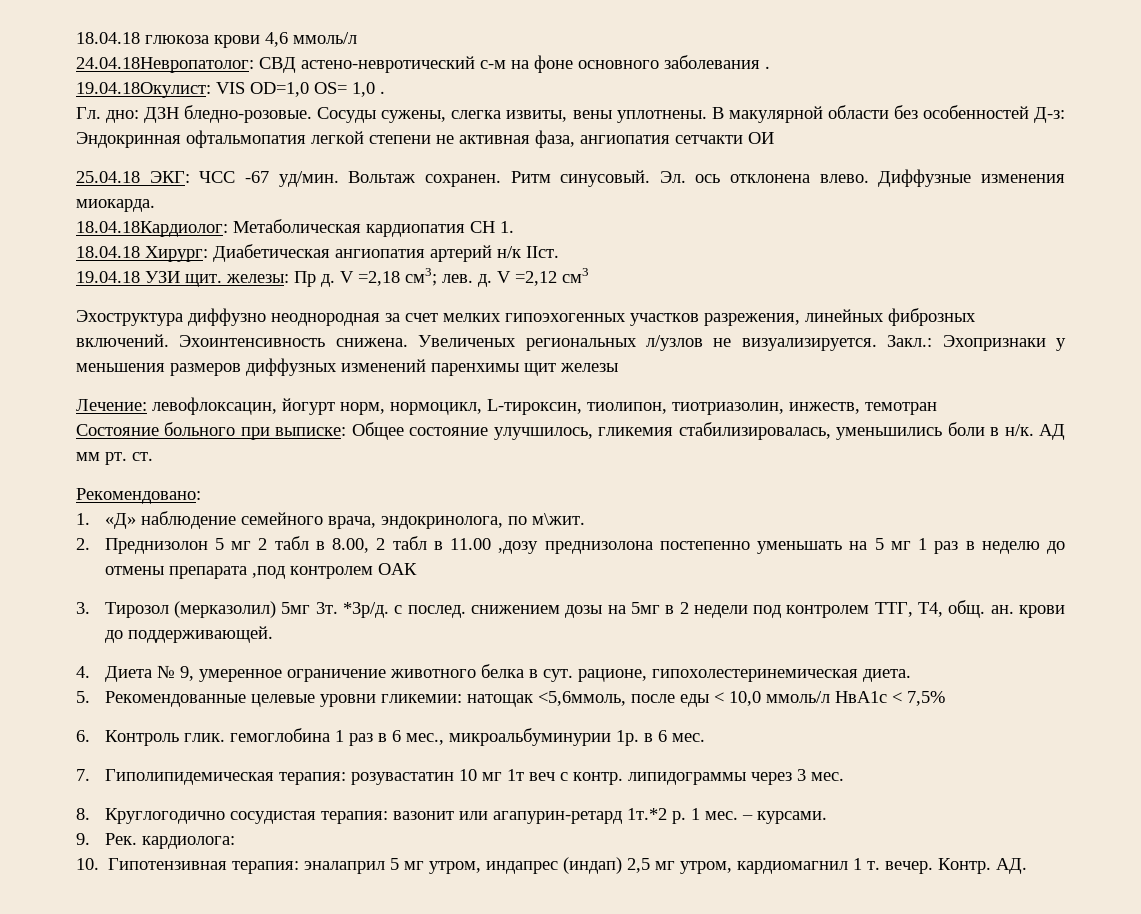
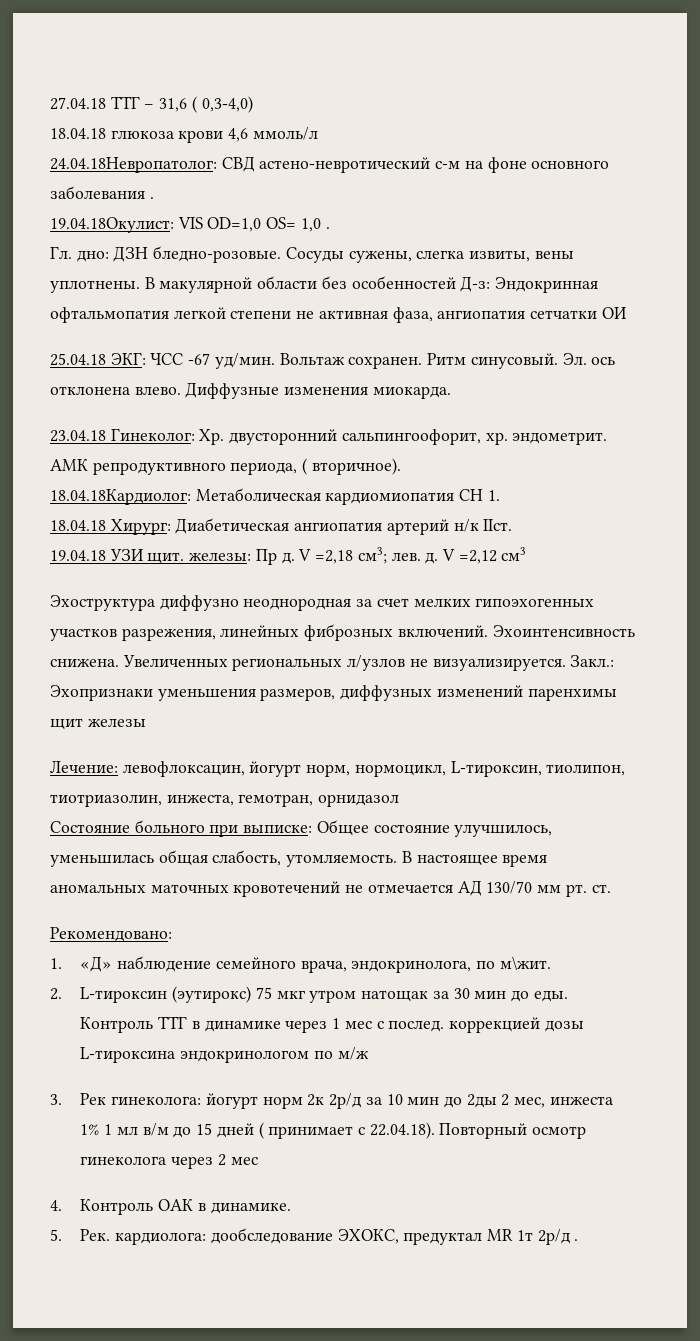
(76, 38) none -> [50,96,253,113] 27.04.18 ТТГ – 31,6 ( 0,3-4,0) //
[675,135,743,144] сетчакти -> [530,310,598,319] сетчатки
(155, 205) none -> [50,428,608,445] [50,458,401,475] // 23.04.18 Гинеколог: Хр. двусторонний сальпингоофорит, хр. эндометрит. АМК репродуктивного периода, ( вторичное).
[366,224,465,237] кардиопатия -> [325,492,455,505] кардиомиопатия
[418,335,517,347] Увеличеных -> [122,655,228,668] Увеличенных
[1055,338,1066,351] [76,363,241,376] у меньшения размеров -> [157,688,336,701] уменьшения размеров,
[789,402,937,415] инжеств, темотран -> [166,794,400,807] инжеста, гемотран, орнидазол
[598,422,1065,440] гликемия стабилизировалась, уменьшились боли в н/к. АД -> [50,850,548,867] [50,880,533,897] уменьшилась общая слабость, утомляемость. В настоящее время аномальных маточных кровотечений не отмечается АД 130/70
[104,536,1065,554] [104,563,417,579] [76,600,1065,618] [104,626,273,643] [76,664,911,682] [76,691,945,707] [76,728,705,746] [76,769,844,785] [76,808,827,824] [76,833,235,849] [76,857,1028,874] Преднизолон 5 мг 2 табл в 8.00, 2 табл в 11.00 ,дозу преднизолона постепенно уменьшать на 5 мг 1 раз в неделю до отмены препарата ,под контролем ОАК // 3. Тирозол (мерказолил) 5мг 3т. *3р/д. с послед. снижением дозы на 5мг в 2 недели под контролем ТТГ, Т4, общ. ан. крови до поддерживающей. // 4. Диета № 9, умеренное ограничение животного белка в сут. рационе, гипохолестеринемическая диета. // 5. Рекомендованные целевые уровни гликемии: натощак <5,6ммоль, после еды < 10,0 ммоль/л НвА1с < 7,5% // 6. Контроль глик. гемоглобина 1 раз в 6 мес., микроальбуминурии 1р. в 6 мес. // 7. Гиполипидемическая терапия: розувастатин 10 мг 1т веч с контр. липидограммы через 3 мес. // 8. Круглогодично сосудистая терапия: вазонит или агапурин-ретард 1т.*2 р. 1 мес. – курсами. // 9. Рек. кардиолога: // 10. Гипотензивная терапия: эналаприл 5 мг утром, индапрес (индап) 2,5 мг утром, кардиомагнил 1 т. вечер. Контр. АД. -> [80,986,568,1003] [80,1016,584,1033] [80,1047,369,1063] [50,1093,613,1109] [80,1122,587,1139] [80,1154,258,1169] [50,1199,291,1215] [50,1228,579,1245] L-тироксин (эутирокс) 75 мкг утром натощак за 30 мин до еды. Контроль ТТГ в динамике через 1 мес с послед. коррекцией дозы L-тироксина эндокринологом по м/ж // 3. Рек гинеколога: йогурт норм 2к 2р/д за 10 мин до 2ды 2 мес, инжеста 1% 1 мл в/м до 15 дней ( принимает с 22.04.18). Повторный осмотр гинеколога через 2 мес // 4. Контроль ОАК в динамике. // 5. Рек. кардиолога: дообследование ЭХОКС, предуктал MR 1т 2р/д .

